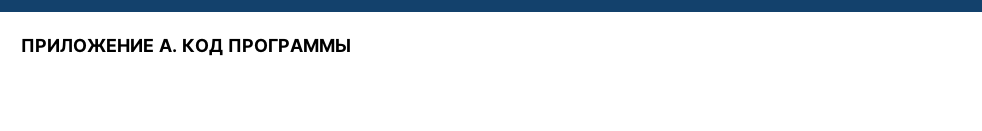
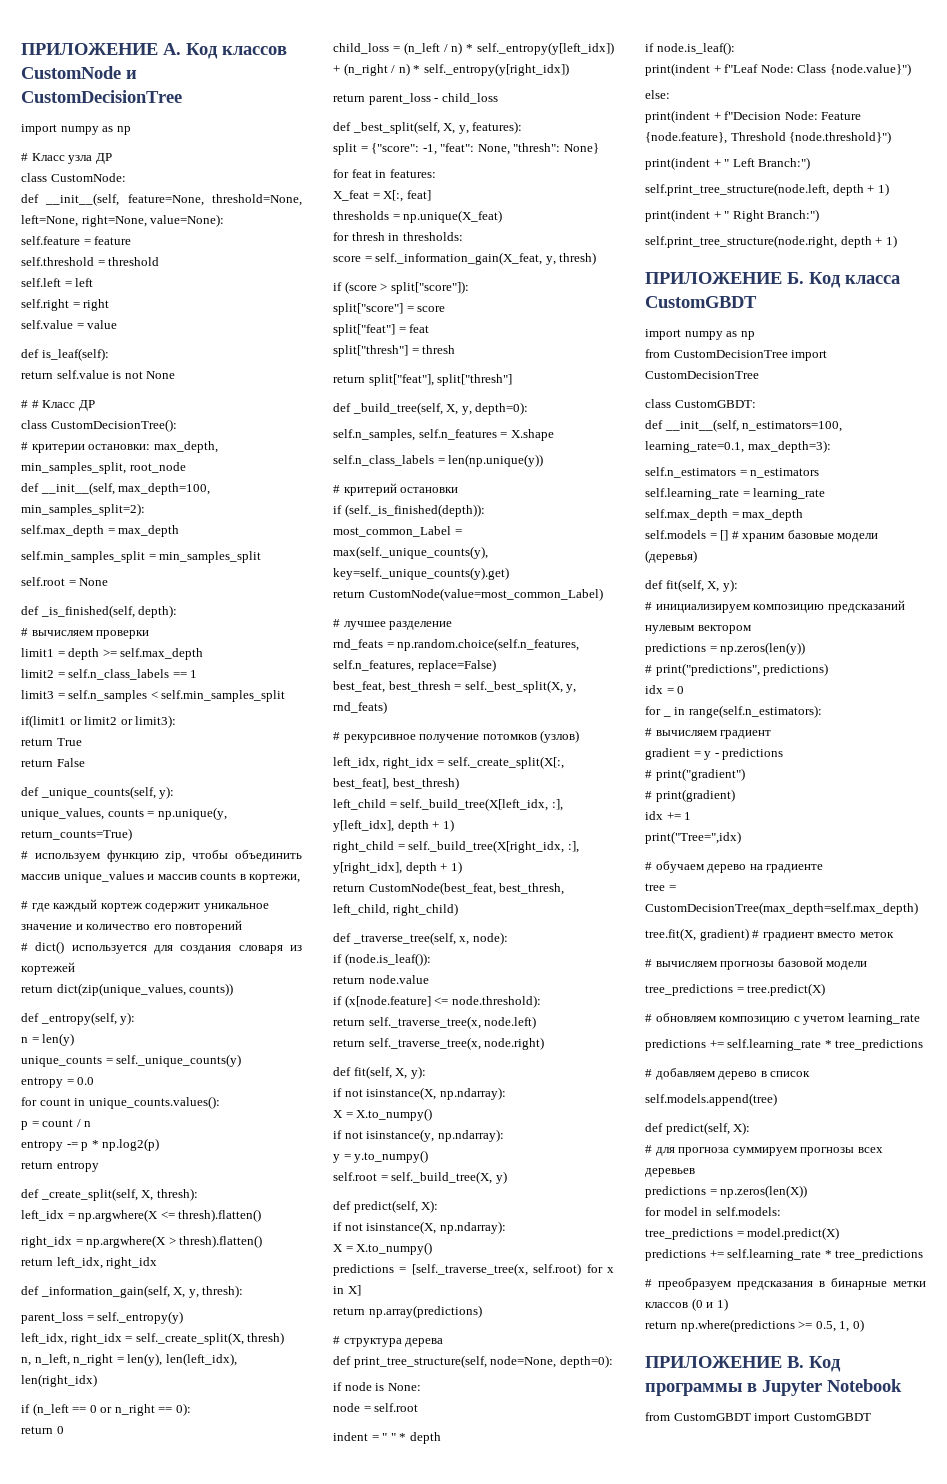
[181,38,351,56] КОД ПРОГРАММЫ -> [186,43,287,59] [21,66,137,79] [21,90,182,103] [21,124,131,135] [21,153,112,164] [21,173,126,182] [21,193,302,206] [21,214,225,227] [21,236,132,245] [21,257,160,266] [21,278,94,287] [21,299,110,311] [21,320,118,329] [21,348,109,361] [21,370,176,379] [21,400,95,411] [21,419,177,432] [21,441,218,453] [21,462,186,474] [21,482,211,495] [21,503,145,516] [21,525,180,537] [21,551,262,563] [21,577,109,586] [21,605,178,618] [21,628,150,639] [21,648,204,660] [21,669,198,680] [21,690,286,702] [21,715,177,728] [21,738,82,746] [21,758,85,767] [21,786,175,799] [21,807,227,820] [21,828,132,841] [21,850,302,862] [21,871,301,883] [21,899,269,912] [21,920,243,933] [21,941,302,954] [21,962,75,975] [21,983,234,996] [21,1012,136,1025] [21,1033,75,1046] [21,1054,242,1067] [21,1077,95,1088] [21,1096,220,1109] [21,1119,92,1130] [21,1138,160,1151] [21,1161,99,1172] [21,1188,198,1201] [21,1209,262,1222] [21,1235,263,1248] [21,1257,158,1269] [21,1285,244,1298] [21,1311,184,1324] [21,1332,285,1345] [21,1353,237,1366] [21,1374,97,1387] [21,1403,191,1416] [21,1426,64,1434] [333,42,614,55] [333,63,569,76] [333,93,498,105] [333,121,523,134] [333,143,599,155] [333,169,436,178] [333,190,431,202] [333,210,503,223] [333,232,463,241] [333,252,597,265] [333,281,469,294] [333,303,446,315] [333,324,430,336] [333,345,456,357] [333,374,513,386] [333,402,529,415] [333,429,554,441] [333,454,544,467] [333,483,459,496] [333,504,485,517] [333,526,462,537] [333,546,488,559] [333,567,509,580] [333,588,603,601] [333,619,453,630] [333,638,580,651] [333,659,496,672] [333,680,577,693] [333,701,387,714] [333,730,580,743] [333,756,564,769] [333,777,459,790] [333,798,563,811] [333,819,454,832] [333,840,579,853] [333,861,462,874] [333,882,565,895] [333,903,458,916] [333,932,508,945] [333,953,431,966] [333,975,429,984] [333,995,541,1008] [333,1016,537,1029] [333,1037,545,1050] [333,1066,426,1079] [333,1087,506,1100] [333,1108,433,1121] [333,1129,504,1142] [333,1150,429,1163] [333,1171,507,1184] [333,1200,439,1213] [333,1221,506,1234] [333,1242,433,1255] [333,1263,614,1276] [333,1285,361,1296] [333,1305,482,1318] [333,1336,444,1347] [333,1355,613,1368] [333,1382,421,1391] [333,1403,419,1412] [333,1432,441,1444] [645,42,735,55] [645,63,911,76] [645,90,670,99] [645,110,862,123] [645,131,892,144] [645,157,811,170] [645,183,889,196] [645,209,820,222] [645,235,897,248] [645,272,900,288] [645,296,757,308] [645,329,755,340] [645,349,828,361] [645,371,759,379] [645,399,756,408] [645,419,843,432] [645,440,831,453] [645,467,820,478] [645,488,826,500] [645,509,804,521] [645,530,879,542] [645,550,697,563] [645,579,738,592] [645,600,905,613] [645,625,751,634] [645,642,806,655] [645,663,829,676] [645,685,685,694] [645,706,661,715] [662,715,671,717] [674,705,822,718] [645,728,772,739] [645,748,784,760] [645,768,745,781] [645,789,735,802] [645,811,692,820] [645,831,741,844] [645,861,824,873] [645,883,676,891] [645,902,918,915] [645,928,894,941] [645,957,868,970] [645,983,826,996] [645,1013,920,1025] [645,1039,924,1051] [645,1068,811,1080] [645,1093,777,1106] [645,1122,751,1135] [645,1145,883,1156] [645,1168,695,1177] [645,1185,808,1198] [645,1207,781,1216] [645,1227,840,1240] [645,1249,924,1261] [645,1278,926,1290] [645,1298,728,1311] [645,1319,864,1332] [645,1356,841,1372] [645,1379,902,1396] [645,1412,871,1424] Код классов CustomNode и CustomDecisionTree // import numpy as np // # Класс узла ДР // class CustomNode: // def __init__(self, feature=None, threshold=None, left=None, right=None, value=None): // self.feature = feature // self.threshold = threshold // self.left = left // self.right = right // self.value = value // def is_leaf(self): // return self.value is not None // # # Класс ДР // class CustomDecisionTree(): // # критерии остановки: max_depth, min_samples_split, root_node // def __init__(self, max_depth=100, min_samples_split=2): // self.max_depth = max_depth // self.min_samples_split = min_samples_split // self.root = None // def _is_finished(self, depth): // # вычисляем проверки // limit1 = depth >= self.max_depth // limit2 = self.n_class_labels == 1 // limit3 = self.n_samples < self.min_samples_split // if(limit1 or limit2 or limit3): // return True // return False // def _unique_counts(self, y): // unique_values, counts = np.unique(y, return_counts=True) // # используем функцию zip, чтобы объединить массив unique_values и массив counts в кортежи, // # где каждый кортеж содержит уникальное значение и количество его повторений // # dict() используется для создания словаря из кортежей // return dict(zip(unique_values, counts)) // def _entropy(self, y): // n = len(y) // unique_counts = self._unique_counts(y) // entropy = 0.0 // for count in unique_counts.values(): // p = count / n // entropy -= p * np.log2(p) // return entropy // def _create_split(self, X, thresh): // left_idx = np.argwhere(X <= thresh).flatten() // right_idx = np.argwhere(X > thresh).flatten() // return left_idx, right_idx // def _information_gain(self, X, y, thresh): // parent_loss = self._entropy(y) // left_idx, right_idx = self._create_split(X, thresh) // n, n_left, n_right = len(y), len(left_idx), len(right_idx) // if (n_left == 0 or n_right == 0): // return 0 // child_loss = (n_left / n) * self._entropy(y[left_idx]) + (n_right / n) * self._entropy(y[right_idx]) // return parent_loss - child_loss // def _best_split(self, X, y, features): // split = {"score": -1, "feat": None, "thresh": None} // for feat in features: // X_feat = X[:, feat] // thresholds = np.unique(X_feat) // for thresh in thresholds: // score = self._information_gain(X_feat, y, thresh) // if (score > split["score"]): // split["score"] = score // split["feat"] = feat // split["thresh"] = thresh // return split["feat"], split["thresh"] // def _build_tree(self, X, y, depth=0): // self.n_samples, self.n_features = X.shape // self.n_class_labels = len(np.unique(y)) // # критерий остановки // if (self._is_finished(depth)): // most_common_Label = max(self._unique_counts(y), key=self._unique_counts(y).get) // return CustomNode(value=most_common_Label) // # лучшее разделение // rnd_feats = np.random.choice(self.n_features, self.n_features, replace=False) // best_feat, best_thresh = self._best_split(X, y, rnd_feats) // # рекурсивное получение потомков (узлов) // left_idx, right_idx = self._create_split(X[:, best_feat], best_thresh) // left_child = self._build_tree(X[left_idx, :], y[left_idx], depth + 1) // right_child = self._build_tree(X[right_idx, :], y[right_idx], depth + 1) // return CustomNode(best_feat, best_thresh, left_child, right_child) // def _traverse_tree(self, x, node): // if (node.is_leaf()): // return node.value // if (x[node.feature] <= node.threshold): // return self._traverse_tree(x, node.left) // return self._traverse_tree(x, node.right) // def fit(self, X, y): // if not isinstance(X, np.ndarray): // X = X.to_numpy() // if not isinstance(y, np.ndarray): // y = y.to_numpy() // self.root = self._build_tree(X, y) // def predict(self, X): // if not isinstance(X, np.ndarray): // X = X.to_numpy() // predictions = [self._traverse_tree(x, self.root) for x in X] // return np.array(predictions) // # структура дерева // def print_tree_structure(self, node=None, depth=0): // if node is None: // node = self.root // indent = " " * depth // if node.is_leaf(): // print(indent + f"Leaf Node: Class {node.value}") // else: // print(indent + f"Decision Node: Feature {node.feature}, Threshold {node.threshold}") // print(indent + " Left Branch:") // self.print_tree_structure(node.left, depth + 1) // print(indent + " Right Branch:") // self.print_tree_structure(node.right, depth + 1) // ПРИЛОЖЕНИЕ Б. Код класса CustomGBDT // import numpy as np // from CustomDecisionTree import CustomDecisionTree // class CustomGBDT: // def __init__(self, n_estimators=100, learning_rate=0.1, max_depth=3): // self.n_estimators = n_estimators // self.learning_rate = learning_rate // self.max_depth = max_depth // self.models = [] # храним базовые модели (деревья) // def fit(self, X, y): // # инициализируем композицию предсказаний нулевым вектором // predictions = np.zeros(len(y)) // # print("predictions", predictions) // idx = 0 // for _ in range(self.n_estimators): // # вычисляем градиент // gradient = y - predictions // # print("gradient") // # print(gradient) // idx += 1 // print("Tree=",idx) // # обучаем дерево на градиенте // tree = CustomDecisionTree(max_depth=self.max_depth) // tree.fit(X, gradient) # градиент вместо меток // # вычисляем прогнозы базовой модели // tree_predictions = tree.predict(X) // # обновляем композицию с учетом learning_rate // predictions += self.learning_rate * tree_predictions // # добавляем дерево в список // self.models.append(tree) // def predict(self, X): // # для прогноза суммируем прогнозы всех деревьев // predictions = np.zeros(len(X)) // for model in self.models: // tree_predictions = model.predict(X) // predictions += self.learning_rate * tree_predictions // # преобразуем предсказания в бинарные метки классов (0 и 1) // return np.where(predictions >= 0.5, 1, 0) // ПРИЛОЖЕНИЕ В. Код программы в Jupyter Notebook // from CustomGBDT import CustomGBDT

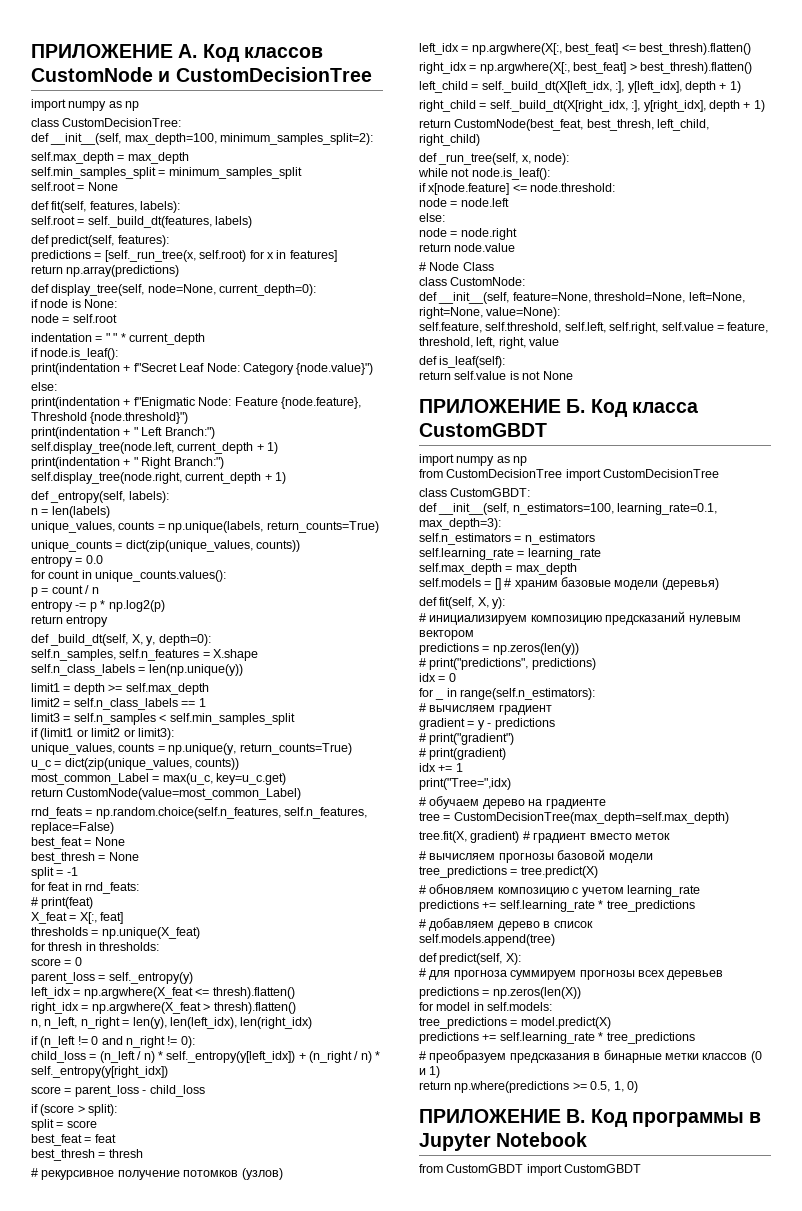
[21,153,112,164] [21,173,126,182] [21,193,302,206] [21,214,225,227] [21,236,132,245] [21,257,160,266] [21,278,94,287] [21,299,110,311] [21,320,118,329] [21,348,109,361] [21,370,176,379] [21,400,95,411] [21,419,177,432] [21,441,218,453] [21,462,186,474] # Класс узла ДР // class CustomNode: // def __init__(self, feature=None, threshold=None, left=None, right=None, value=None): // self.feature = feature // self.threshold = threshold // self.left = left // self.right = right // self.value = value // def is_leaf(self): // return self.value is not None // # # Класс ДР // class CustomDecisionTree(): // # критерии остановки: max_depth, min_samples_split, root_node -> [31,118,182,127] class CustomDecisionTree:
[21,503,145,516] min_samples_split=2): -> [220,133,374,145] minimum_samples_split=2):
[159,551,262,563] min_samples_split -> [168,167,302,179] minimum_samples_split
[40,605,178,618] [21,628,150,639] [21,648,204,660] [21,669,198,680] [21,690,286,702] [21,715,177,728] [21,738,82,746] [21,758,85,767] [21,786,175,799] [21,807,227,820] [21,828,132,841] [21,850,302,862] [21,871,301,883] [21,899,269,912] [21,920,243,933] [21,941,302,954] [21,962,75,975] [21,983,234,996] [21,1012,136,1025] [21,1033,75,1046] _is_finished(self, depth): // # вычисляем проверки // limit1 = depth >= self.max_depth // limit2 = self.n_class_labels == 1 // limit3 = self.n_samples < self.min_samples_split // if(limit1 or limit2 or limit3): // return True // return False // def _unique_counts(self, y): // unique_values, counts = np.unique(y, return_counts=True) // # используем функцию zip, чтобы объединить массив unique_values и массив counts в кортежи, // # где каждый кортеж содержит уникальное значение и количество его повторений // # dict() используется для создания словаря из кортежей // return dict(zip(unique_values, counts)) // def _entropy(self, y): // n = len(y) -> [51,201,181,213] [31,216,253,228] [31,235,169,247] [31,250,337,262] [31,265,180,277] [31,284,317,296] [31,299,118,308] [31,314,117,323] [31,333,205,345] [31,348,119,360] [31,363,374,375] [31,382,57,391] [31,397,361,409] [31,412,189,424] [31,427,215,439] [31,442,279,454] [31,457,224,469] [31,472,287,484] [31,491,169,503] [31,506,110,518] [31,521,379,533] fit(self, features, labels): // self.root = self._build_dt(features, labels) // def predict(self, features): // predictions = [self._run_tree(x, self.root) for x in features] // return np.array(predictions) // def display_tree(self, node=None, current_depth=0): // if node is None: // node = self.root // indentation = " " * current_depth // if node.is_leaf(): // print(indentation + f"Secret Leaf Node: Category {node.value}") // else: // print(indentation + f"Enigmatic Node: Feature {node.feature}, Threshold {node.threshold}") // print(indentation + " Left Branch:") // self.display_tree(node.left, current_depth + 1) // print(indentation + " Right Branch:") // self.display_tree(node.right, current_depth + 1) // def _entropy(self, labels): // n = len(labels) // unique_values, counts = np.unique(labels, return_counts=True)
[116,1054,242,1067] self._unique_counts(y) -> [125,540,301,552] dict(zip(unique_values, counts))
[40,1188,198,1201] [21,1209,262,1222] [21,1235,263,1248] [21,1257,158,1269] [21,1285,244,1298] [21,1311,184,1324] [21,1332,285,1345] [21,1353,237,1366] [21,1374,97,1387] [21,1403,191,1416] [21,1426,64,1434] [333,42,614,55] [333,63,569,76] [333,93,498,105] [333,121,523,134] [333,143,599,155] _create_split(self, X, thresh): // left_idx = np.argwhere(X <= thresh).flatten() // right_idx = np.argwhere(X > thresh).flatten() // return left_idx, right_idx // def _information_gain(self, X, y, thresh): // parent_loss = self._entropy(y) // left_idx, right_idx = self._create_split(X, thresh) // n, n_left, n_right = len(y), len(left_idx), len(right_idx) // if (n_left == 0 or n_right == 0): // return 0 // child_loss = (n_left / n) * self._entropy(y[left_idx]) + (n_right / n) * self._entropy(y[right_idx]) // return parent_loss - child_loss // def _best_split(self, X, y, features): // split = {"score": -1, "feat": None, "thresh": None} -> [50,634,211,646] [31,649,259,661] [31,664,243,676] [31,683,209,695] [31,698,206,710] [31,713,295,725] [31,728,174,740] [31,743,352,755] [31,758,240,770] [31,773,287,785] [31,788,302,800] [31,807,368,819] [31,822,114,834] [31,837,125,849] [31,852,139,864] [31,867,78,879] _build_dt(self, X, y, depth=0): // self.n_samples, self.n_features = X.shape // self.n_class_labels = len(np.unique(y)) // limit1 = depth >= self.max_depth // limit2 = self.n_class_labels == 1 // limit3 = self.n_samples < self.min_samples_split // if (limit1 or limit2 or limit3): // unique_values, counts = np.unique(y, return_counts=True) // u_c = dict(zip(unique_values, counts)) // most_common_Label = max(u_c, key=u_c.get) // return CustomNode(value=most_common_Label) // rnd_feats = np.random.choice(self.n_features, self.n_features, replace=False) // best_feat = None // best_thresh = None // split = -1
[389,169,436,178] features: -> [85,882,140,894] [31,897,94,909] rnd_feats: // # print(feat)
[375,252,597,265] self._information_gain(X_feat, y, thresh) -> [74,957,82,966] [31,972,193,984] [31,987,295,999] [31,1002,296,1014] [31,1017,313,1029] [31,1036,195,1048] [31,1051,381,1063] [31,1066,168,1078] [31,1085,205,1097] 0 // parent_loss = self._entropy(y) // left_idx = np.argwhere(X_feat <= thresh).flatten() // right_idx = np.argwhere(X_feat > thresh).flatten() // n, n_left, n_right = len(y), len(left_idx), len(right_idx) // if (n_left != 0 and n_right != 0): // child_loss = (n_left / n) * self._entropy(y[left_idx]) + (n_right / n) * self._entropy(y[right_idx]) // score = parent_loss - child_loss
[390,281,469,294] [333,303,403,315] split["score"]): // split["score"] -> [88,1104,118,1116] [31,1119,54,1131] split): // split
[333,324,395,336] split["feat"] -> [31,1134,82,1146] best_feat
[333,345,408,357] split["thresh"] -> [31,1149,95,1161] best_thresh
[333,374,513,386] [333,402,529,415] [333,429,554,441] [333,454,544,467] [333,483,459,496] [333,504,485,517] [333,526,462,537] [333,546,488,559] [333,567,509,580] [333,588,603,601] [333,619,453,630] [333,638,580,651] [333,659,496,672] [333,680,577,693] [333,701,387,714] // return split["feat"], split["thresh"] // def _build_tree(self, X, y, depth=0): // self.n_samples, self.n_features = X.shape // self.n_class_labels = len(np.unique(y)) // # критерий остановки // if (self._is_finished(depth)): // most_common_Label = max(self._unique_counts(y), key=self._unique_counts(y).get) // return CustomNode(value=most_common_Label) // # лучшее разделение // rnd_feats = np.random.choice(self.n_features, self.n_features, replace=False) // best_feat, best_thresh = self._best_split(X, y, rnd_feats) -> (143, 1153) none
[333,756,564,769] [333,777,459,790] left_idx, right_idx = self._create_split(X[:, best_feat], best_thresh) -> [419,43,751,55] [419,62,752,74] left_idx = np.argwhere(X[:, best_feat] <= best_thresh).flatten() // right_idx = np.argwhere(X[:, best_feat] > best_thresh).flatten()
[400,798,549,811] self._build_tree(X[left_idx, -> [481,81,612,93] self._build_dt(X[left_idx,
[408,840,565,853] self._build_tree(X[right_idx, -> [489,100,628,112] self._build_dt(X[right_idx,
[352,932,456,945] _traverse_tree(self, -> [438,153,519,165] _run_tree(self,
[333,953,431,966] [333,975,429,984] [333,995,541,1008] [333,1016,537,1029] [333,1037,545,1050] [333,1066,426,1079] [333,1087,506,1100] [333,1108,433,1121] [333,1129,504,1142] [333,1150,429,1163] [333,1171,507,1184] [333,1200,439,1213] [333,1221,506,1234] [333,1242,433,1255] [333,1263,614,1276] [333,1285,361,1296] [333,1305,482,1318] [333,1336,444,1347] [333,1355,613,1368] [333,1382,421,1391] [333,1403,419,1412] [333,1432,441,1444] [645,42,735,55] [645,63,911,76] [645,90,670,99] [645,110,862,123] [645,131,892,144] [645,157,811,170] [645,183,889,196] [645,209,820,222] [645,235,897,248] if (node.is_leaf()): // return node.value // if (x[node.feature] <= node.threshold): // return self._traverse_tree(x, node.left) // return self._traverse_tree(x, node.right) // def fit(self, X, y): // if not isinstance(X, np.ndarray): // X = X.to_numpy() // if not isinstance(y, np.ndarray): // y = y.to_numpy() // self.root = self._build_tree(X, y) // def predict(self, X): // if not isinstance(X, np.ndarray): // X = X.to_numpy() // predictions = [self._traverse_tree(x, self.root) for x in X] // return np.array(predictions) // # структура дерева // def print_tree_structure(self, node=None, depth=0): // if node is None: // node = self.root // indent = " " * depth // if node.is_leaf(): // print(indent + f"Leaf Node: Class {node.value}") // else: // print(indent + f"Decision Node: Feature {node.feature}, Threshold {node.threshold}") // print(indent + " Left Branch:") // self.print_tree_structure(node.left, depth + 1) // print(indent + " Right Branch:") // self.print_tree_structure(node.right, depth + 1) -> [418,168,550,180] [419,183,616,195] [419,198,509,207] [419,213,445,222] [419,228,517,240] [419,243,516,252] [419,262,494,271] [419,277,526,286] [419,292,745,304] [419,307,561,319] [419,322,769,334] [419,337,560,349] [419,356,506,368] [419,371,573,380] while not node.is_leaf(): // if x[node.feature] <= node.threshold: // node = node.left // else: // node = node.right // return node.value // # Node Class // class CustomNode: // def __init__(self, feature=None, threshold=None, left=None, right=None, value=None): // self.feature, self.threshold, self.left, self.right, self.value = feature, threshold, left, right, value // def is_leaf(self): // return self.value is not None

